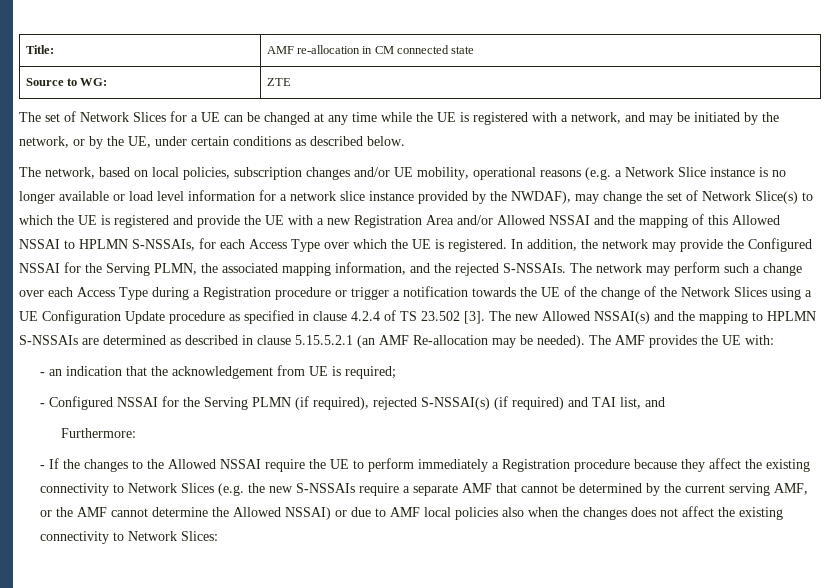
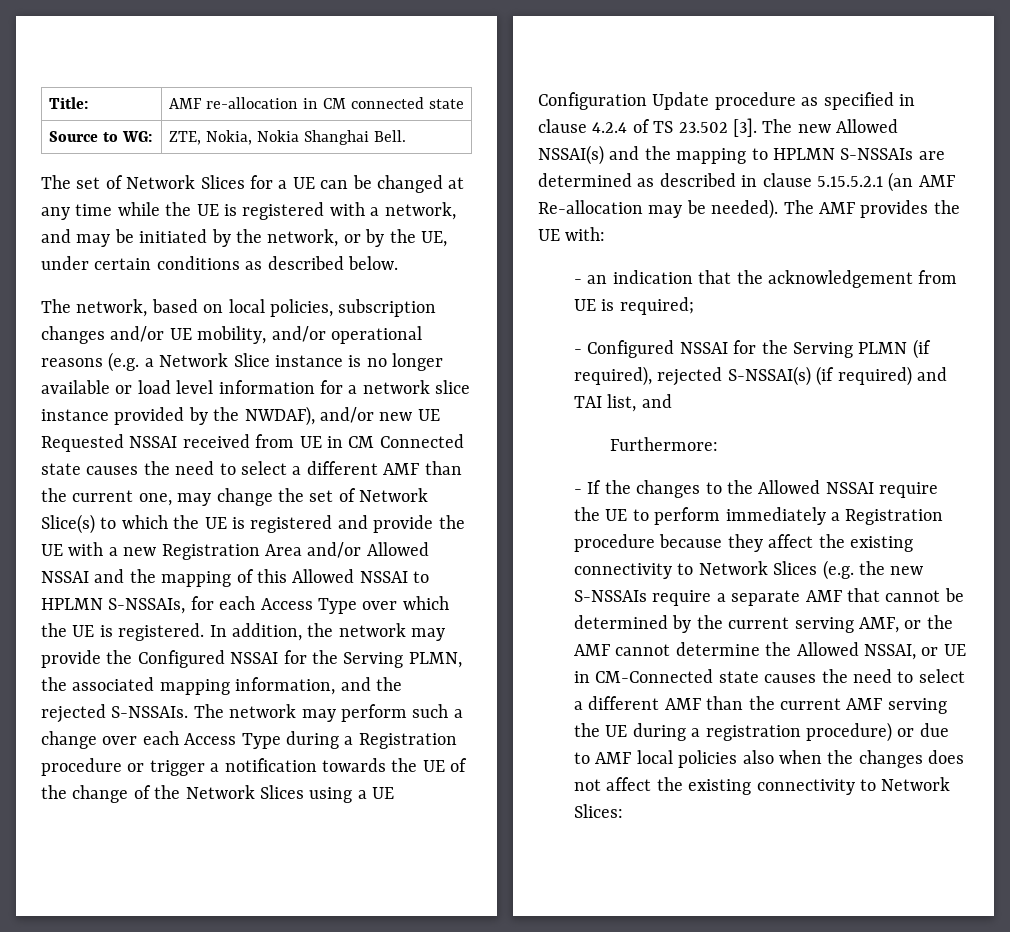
[266,78,291,86] ZTE -> [169,130,406,145] ZTE, Nokia, Nokia Shanghai Bell.
(469, 173) none -> [271,326,326,342] and/or
(571, 197) none -> [320,407,440,423] [41,434,464,452] [41,461,462,475] [41,488,172,506] and/or new UE Requested NSSAI received from UE in CM Connected state causes the need to select a different AMF than the current one,
[284,507,331,520] NSSAI) -> [864,644,966,660] [574,669,965,683] [574,696,947,714] [574,722,893,742] NSSAI, or UE in CM-Connected state causes the need to select a different AMF than the current AMF serving the UE during a registration procedure)

